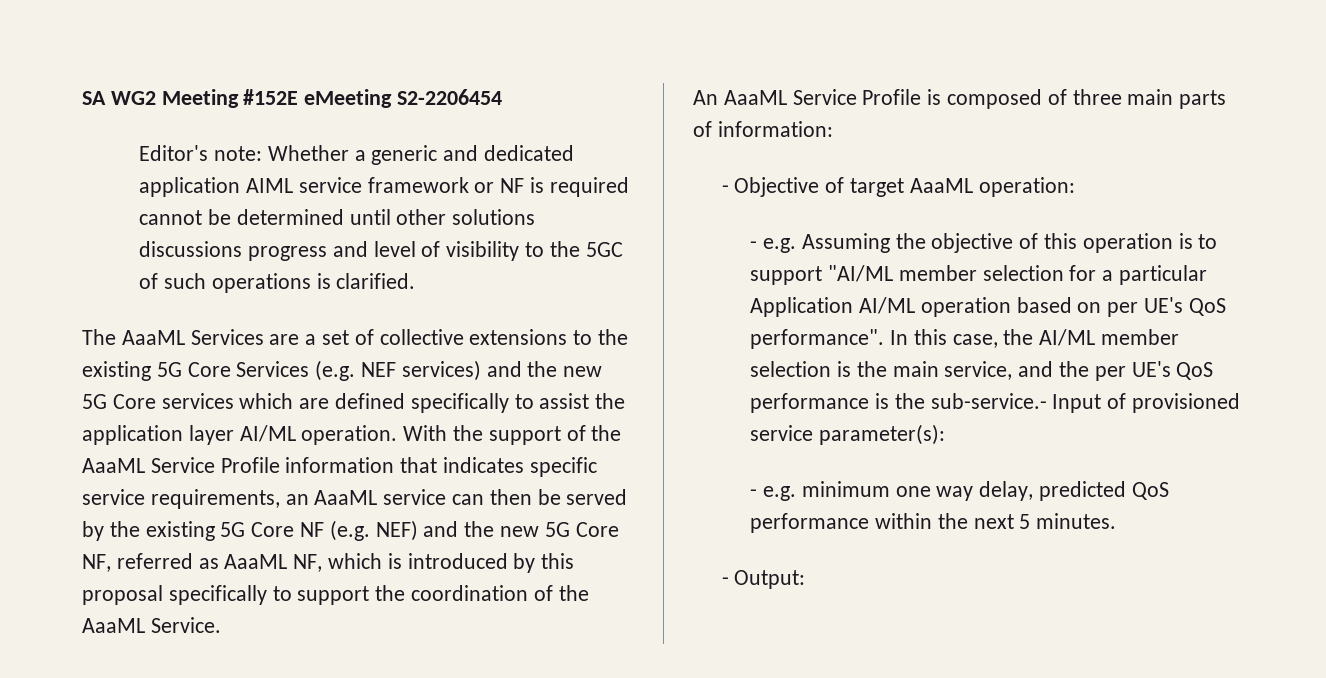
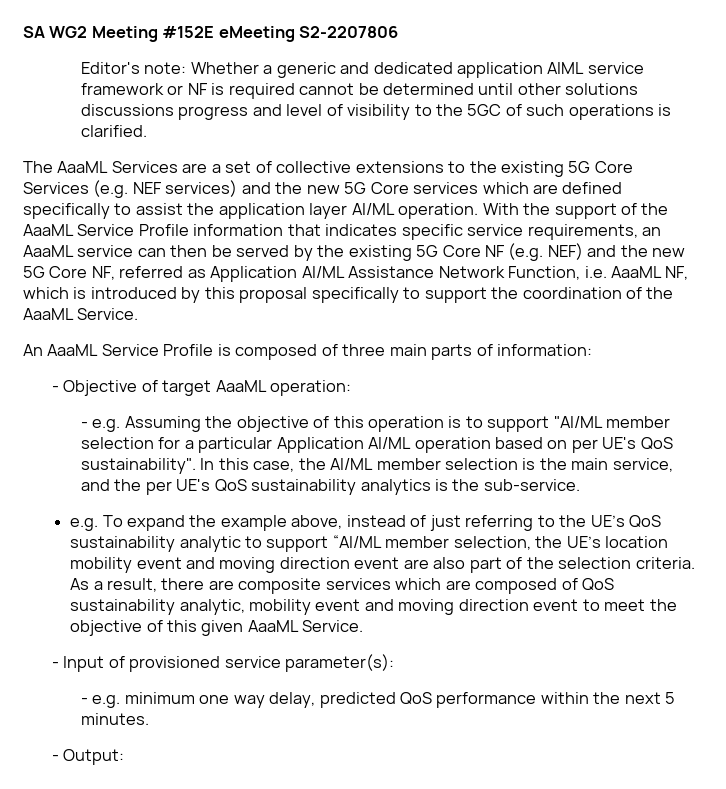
[397,89,503,105] S2-2206454 -> [299,26,399,38] S2-2207806
(219, 563) none -> [210,266,607,282] Application AI/ML Assistance Network Function, i.e.
[750,329,885,349] performance". -> [80,458,196,474] sustainability".
[750,393,1047,413] performance is the sub-service.- -> [251,479,580,495] [70,515,661,531] [70,535,669,552] [70,557,695,573] [70,578,615,594] [70,599,677,615] [70,620,364,636] [51,662,59,668] sustainability analytics is the sub-service. // e.g. To expand the example above, instead of just referring to the UE’s QoS sustainability analytic to support “AI/ML member selection, the UE’s location mobility event and moving direction event are also part of the selection criteria. As a result, there are composite services which are composed of QoS sustainability analytic, mobility event and moving direction event to meet the objective of this given AaaML Service. // -

